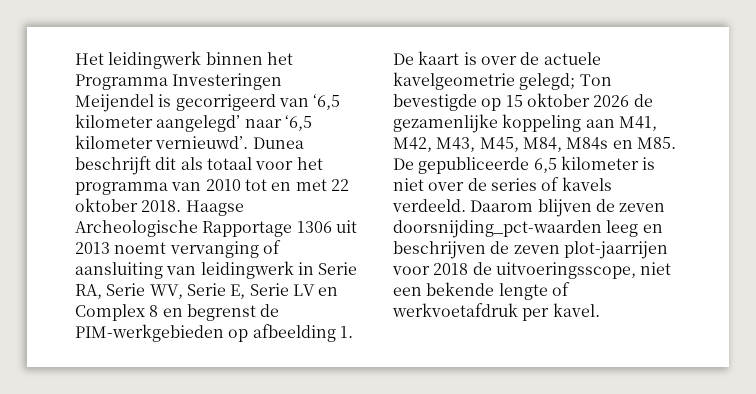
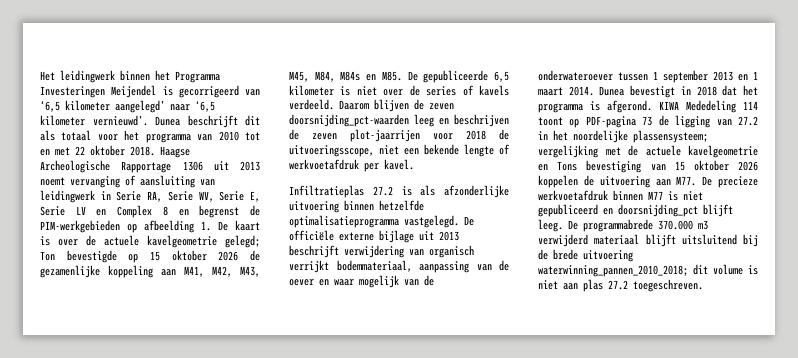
(600, 310) none -> [289,185,509,198] [289,200,424,213] [289,215,474,228] [289,230,459,243] [289,245,474,258] [289,260,509,273] [289,275,434,288] [538,70,758,83] [538,85,758,98] [538,100,758,113] [538,115,758,128] [538,130,708,143] [538,145,758,158] [538,160,758,173] [538,175,758,188] [538,190,703,201] [538,204,733,217] [538,219,708,232] [538,234,758,247] [538,249,633,262] [538,264,758,277] [538,279,703,292] // Infiltratieplas 27.2 is als afzonderlijke uitvoering binnen hetzelfde optimalisatieprogramma vastgelegd. De officiële externe bijlage uit 2013 beschrijft verwijdering van organisch verrijkt bodemmateriaal, aanpassing van de oever en waar mogelijk van de onderwateroever tussen 1 september 2013 en 1 maart 2014. Dunea bevestigt in 2018 dat het programma is afgerond. KIWA Mededeling 114 toont op PDF-pagina 73 de ligging van 27.2 in het noordelijke plassensysteem; vergelijking met de actuele kavelgeometrie en Tons bevestiging van 15 oktober 2026 koppelen de uitvoering aan M77. De precieze werkvoetafdruk binnen M77 is niet gepubliceerd en doorsnijding_pct blijft leeg. De programmabrede 370.000 m3 verwijderd materiaal blijft uitsluitend bij de brede uitvoering waterwinning_pannen_2010_2018; dit volume is niet aan plas 27.2 toegeschreven.

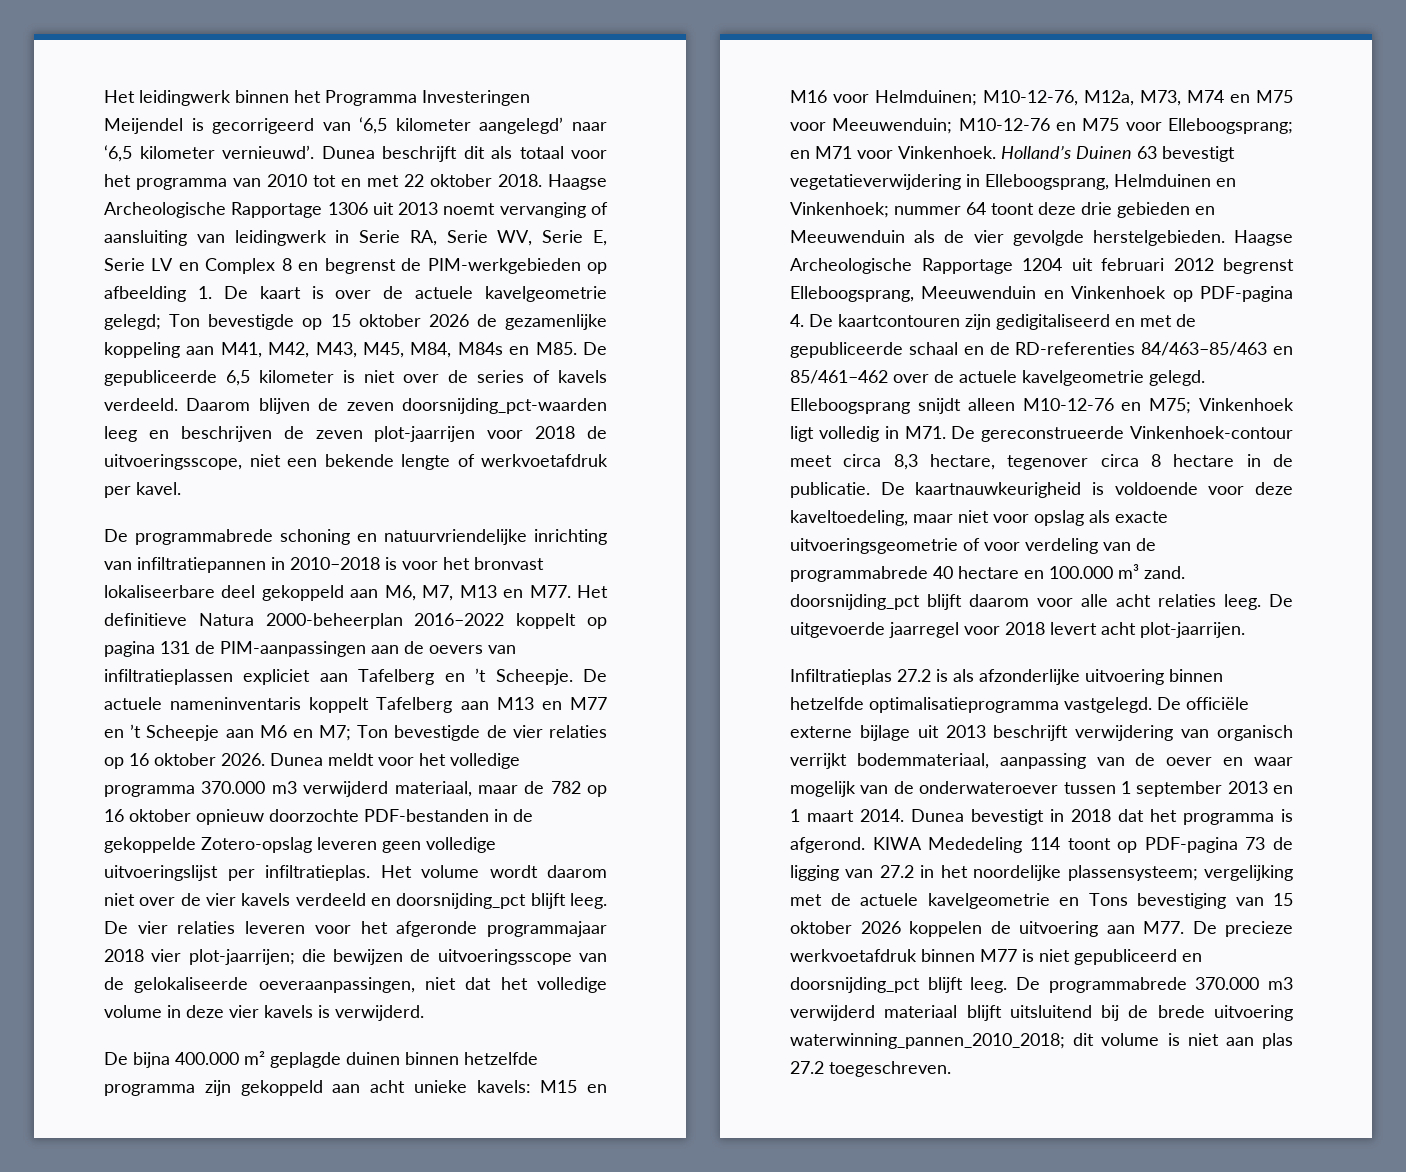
(414, 164) none -> [104,529,607,545] [104,557,544,573] [104,585,609,601] [104,613,607,629] [104,641,516,657] [104,668,607,685] [104,697,608,713] [104,724,607,741] [104,753,520,769] [104,781,607,797] [104,809,533,825] [104,837,496,853] [104,865,607,881] [104,893,607,909] [104,921,607,937] [104,949,607,965] [104,977,607,993] [104,1005,424,1021] [104,1051,538,1068] [104,1080,607,1096] [790,90,1293,106] [790,118,1293,134] [790,145,1235,162] [790,174,1236,190] [790,202,1215,218] [790,230,1293,246] [790,258,1294,274] [790,286,1293,302] [790,314,1196,330] [790,342,1293,358] [790,370,1205,386] [790,398,1294,414] [790,426,1293,442] [790,454,1293,470] [790,482,1293,498] [790,510,1168,526] [790,538,1156,554] [790,564,1185,582] [790,594,1293,610] [790,622,1245,638] // De programmabrede schoning en natuurvriendelijke inrichting van infiltratiepannen in 2010–2018 is voor het bronvast lokaliseerbare deel gekoppeld aan M6, M7, M13 en M77. Het definitieve Natura 2000-beheerplan 2016–2022 koppelt op pagina 131 de PIM-aanpassingen aan de oevers van infiltratieplassen expliciet aan Tafelberg en ’t Scheepje. De actuele nameninventaris koppelt Tafelberg aan M13 en M77 en ’t Scheepje aan M6 en M7; Ton bevestigde de vier relaties op 16 oktober 2026. Dunea meldt voor het volledige programma 370.000 m3 verwijderd materiaal, maar de 782 op 16 oktober opnieuw doorzochte PDF-bestanden in de gekoppelde Zotero-opslag leveren geen volledige uitvoeringslijst per infiltratieplas. Het volume wordt daarom niet over de vier kavels verdeeld en doorsnijding_pct blijft leeg. De vier relaties leveren voor het afgeronde programmajaar 2018 vier plot-jaarrijen; die bewijzen de uitvoeringsscope van de gelokaliseerde oeveraanpassingen, niet dat het volledige volume in deze vier kavels is verwijderd. // De bijna 400.000 m² geplagde duinen binnen hetzelfde programma zijn gekoppeld aan acht unieke kavels: M15 en M16 voor Helmduinen; M10-12-76, M12a, M73, M74 en M75 voor Meeuwenduin; M10-12-76 en M75 voor Elleboogsprang; en M71 voor Vinkenhoek. Holland’s Duinen 63 bevestigt vegetatieverwijdering in Elleboogsprang, Helmduinen en Vinkenhoek; nummer 64 toont deze drie gebieden en Meeuwenduin als de vier gevolgde herstelgebieden. Haagse Archeologische Rapportage 1204 uit februari 2012 begrenst Elleboogsprang, Meeuwenduin en Vinkenhoek op PDF-pagina 4. De kaartcontouren zijn gedigitaliseerd en met de gepubliceerde schaal en de RD-referenties 84/463–85/463 en 85/461–462 over de actuele kavelgeometrie gelegd. Elleboogsprang snijdt alleen M10-12-76 en M75; Vinkenhoek ligt volledig in M71. De gereconstrueerde Vinkenhoek-contour meet circa 8,3 hectare, tegenover circa 8 hectare in de publicatie. De kaartnauwkeurigheid is voldoende voor deze kaveltoedeling, maar niet voor opslag als exacte uitvoeringsgeometrie of voor verdeling van de programmabrede 40 hectare en 100.000 m³ zand. doorsnijding_pct blijft daarom voor alle acht relaties leeg. De uitgevoerde jaarregel voor 2018 levert acht plot-jaarrijen.

